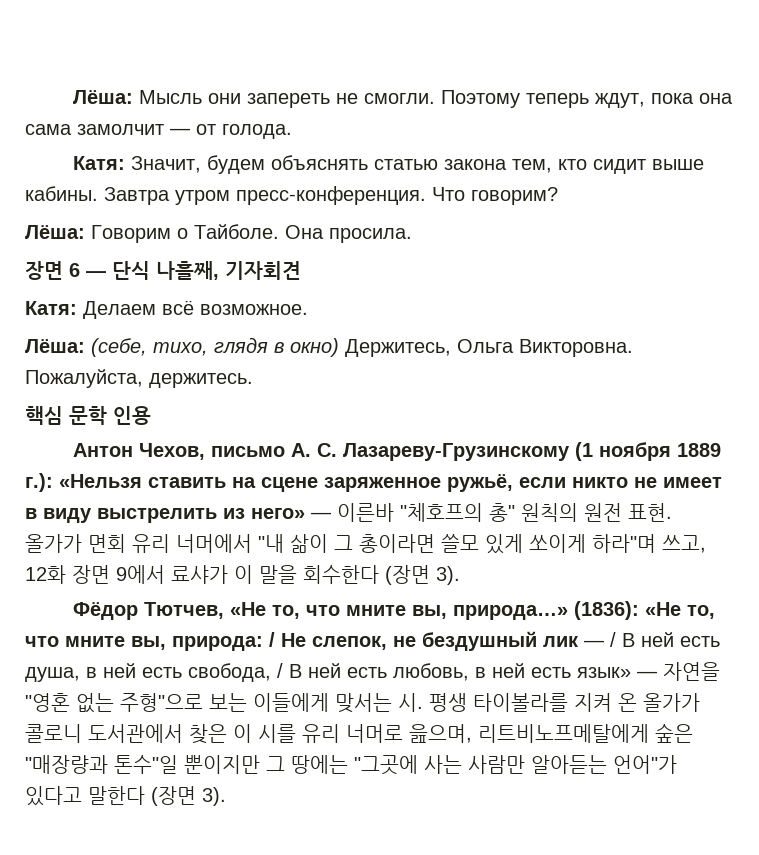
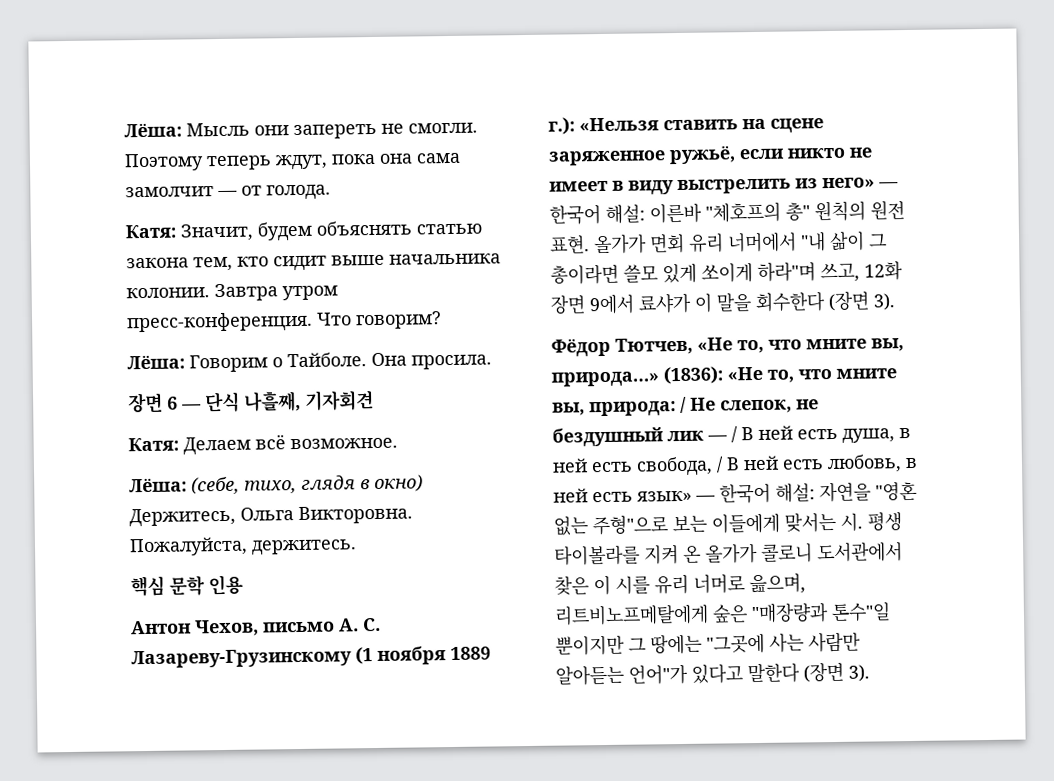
[25,186,98,201] кабины. -> [389,253,501,265] [126,287,210,299] начальника колонии.
(331, 515) none -> [549,204,645,225] 한국어 해설:
(657, 674) none -> [719,483,815,504] 한국어 해설:

